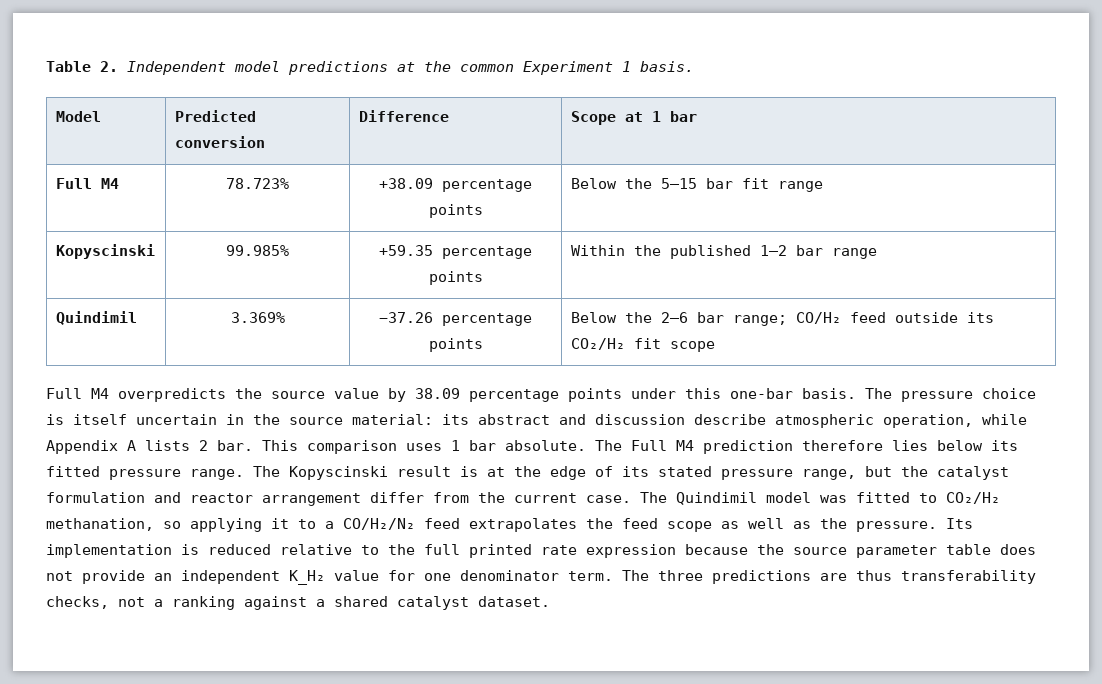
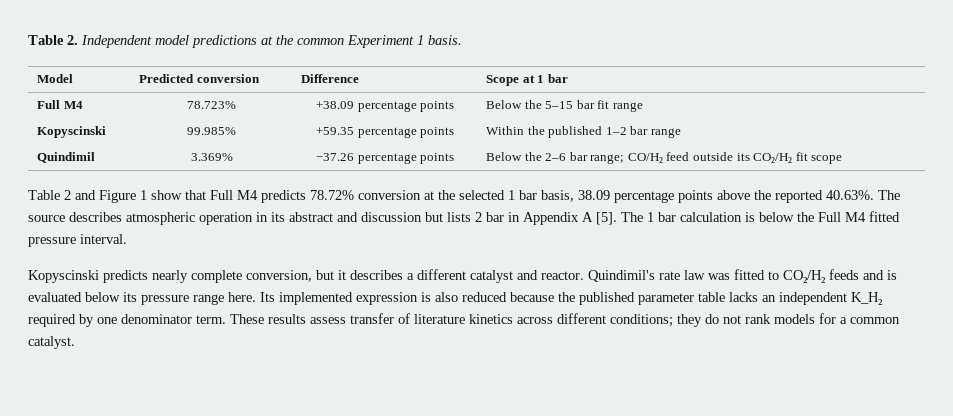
[46,388,1036,402] [46,414,1027,428] [46,440,1018,454] [46,466,1009,480] [46,492,1000,506] [46,518,973,532] [46,544,676,558] Full M4 overpredicts the source value by 38.09 percentage points under this one-bar basis. The pressure choice is itself uncertain in the source material: its abstract and discussion describe atmospheric operation, while Appendix A lists 2 bar. This comparison uses 1 bar absolute. The Full M4 prediction therefore lies below its fitted pressure range. The Kopyscinski result is at the edge of its stated pressure range, but the catalyst formulation and reactor arrangement differ from the current case. The Quindimil model was fitted to CO₂/H₂ methanation, so applying it to a CO/H₂/N₂ feed extrapolates the feed scope as well as the pressure. Its implementation is reduced relative to the full printed rate expression -> [28,190,900,203] [28,211,900,225] [28,234,127,247] [28,269,897,283] [28,292,507,305] Table 2 and Figure 1 show that Full M4 predicts 78.72% conversion at the selected 1 bar basis, 38.09 percentage points above the reported 40.63%. The source describes atmospheric operation in its abstract and discussion but lists 2 bar in Appendix A [5]. The 1 bar calculation is below the Full M4 fitted pressure interval. // Kopyscinski predicts nearly complete conversion, but it describes a different catalyst and reactor. Quindimil's rate law was fitted to CO₂/H₂ feeds and is evaluated below its pressure range here. Its implemented expression is also reduced
[793,547,847,555] source -> [579,292,635,305] published
[1000,544,1036,555] [46,570,145,584] does not provide -> [729,292,758,302] lacks
[334,570,415,581] value for -> [28,314,94,327] required by
[622,570,1036,584] [46,596,550,610] The three predictions are thus transferability checks, not a ranking against a shared catalyst dataset. -> [230,313,900,327] [28,336,75,349] These results assess transfer of literature kinetics across different conditions; they do not rank models for a common catalyst.

